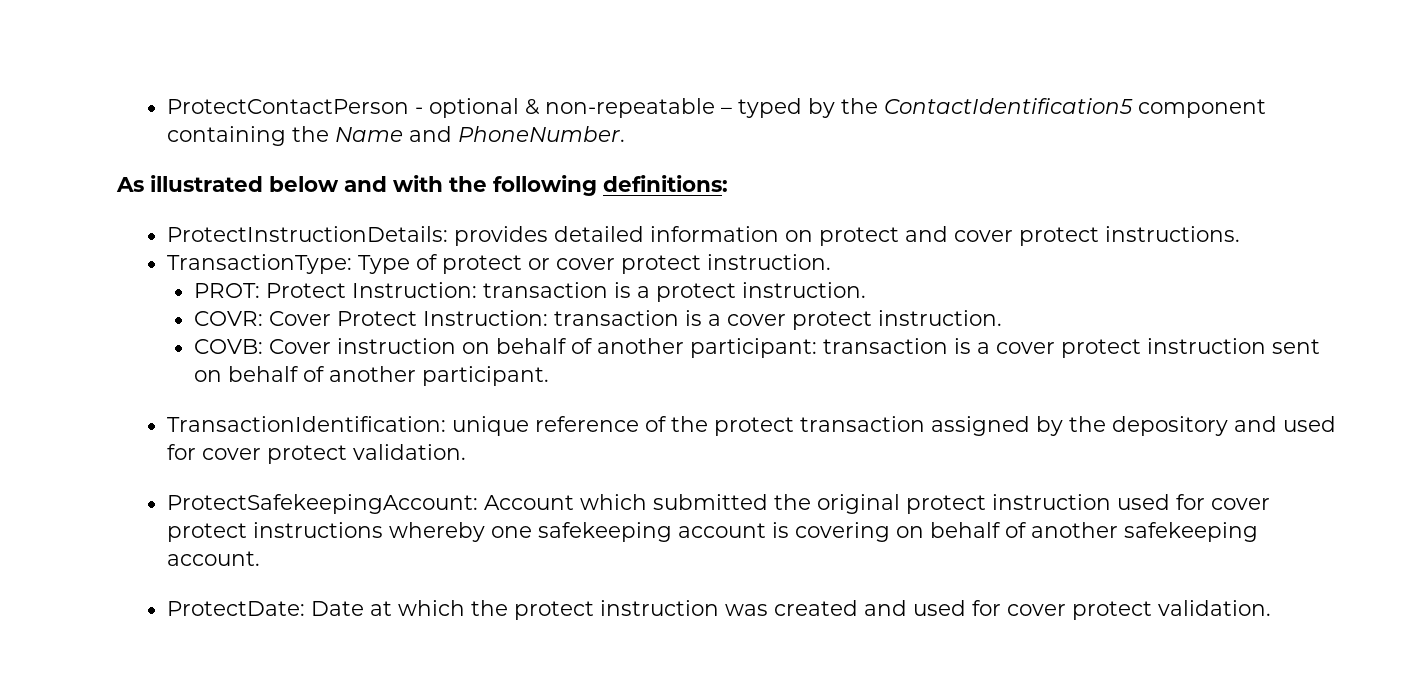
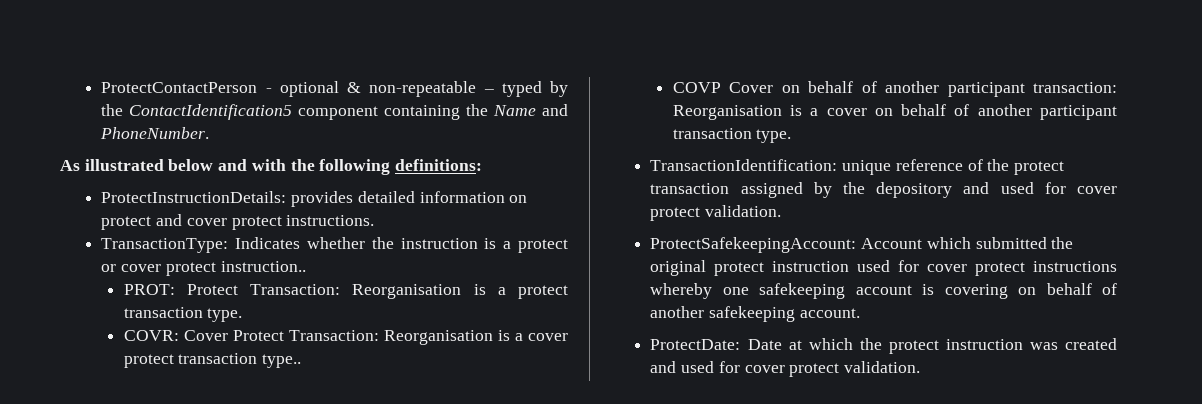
[358,254,439,274] Type of -> [235,237,512,249] Indicates whether the instruction is a
[707,254,832,270] instruction. -> [220,261,306,272] instruction..
[352,282,867,302] Instruction: transaction is a protect instruction. -> [250,284,568,299] [123,307,243,322] Transaction: Reorganisation is a protect transaction type.
[423,310,1003,330] [194,338,1321,358] [194,366,550,386] Instruction: transaction is a cover protect instruction. // COVB: Cover instruction on behalf of another participant: transaction is a cover protect instruction sent on behalf of another participant. -> [288,330,568,345] [123,353,302,368] [672,81,1117,97] [672,104,1117,120] [672,128,792,143] Transaction: Reorganisation is a cover protect transaction type.. // COVP Cover on behalf of another participant transaction: Reorganisation is a cover on behalf of another participant transaction type.

